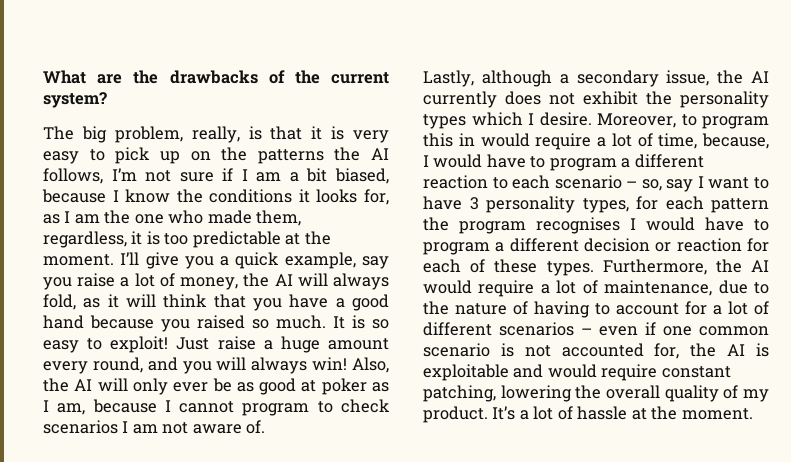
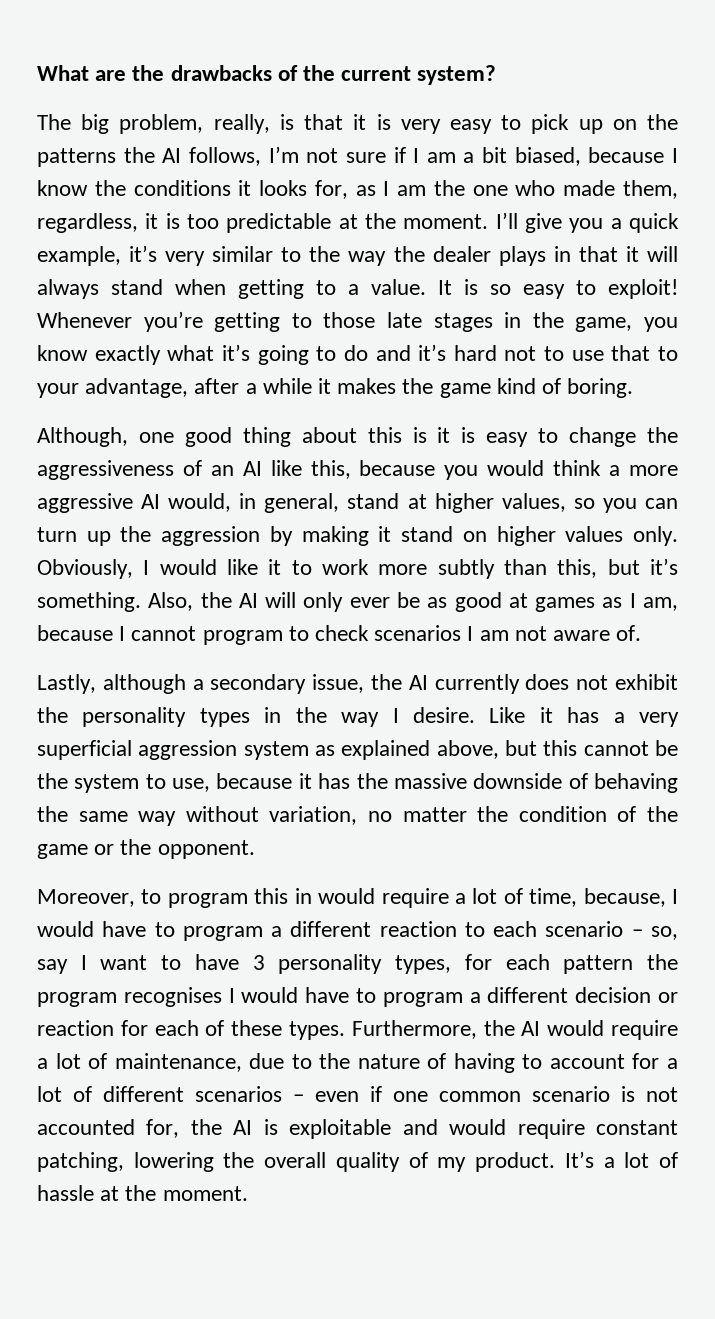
[361,256,389,269] [43,273,390,290] [43,294,389,311] [43,315,326,332] say you raise a lot of money, the AI will always fold, as it will think that you have a good hand because you raised so much. -> [129,245,679,266] [37,279,426,299] it’s very similar to the way the dealer plays in that it will always stand when getting to a value.
[176,336,389,353] [43,357,348,374] Just raise a huge amount every round, and you will always win! -> [37,311,679,332] [37,344,678,365] [37,378,634,398] [37,427,678,447] [37,460,678,480] [37,493,678,513] [37,526,679,546] [37,558,679,579] [37,592,141,612] Whenever you’re getting to those late stages in the game, you know exactly what it’s going to do and it’s hard not to use that to your advantage, after a while it makes the game kind of boring. // Although, one good thing about this is it is easy to change the aggressiveness of an AI like this, because you would think a more aggressive AI would, in general, stand at higher values, so you can turn up the aggression by making it stand on higher values only. Obviously, I would like it to work more subtly than this, but it’s something.
[321,378,367,395] poker -> [535,597,596,612] games
[471,112,592,126] which I desire. -> [264,707,679,727] [37,740,678,760] [37,773,678,793] [37,806,679,826] [37,839,255,859] in the way I desire. Like it has a very superficial aggression system as explained above, but this cannot be the system to use, because it has the massive downside of behaving the same way without variation, no matter the condition of the game or the opponent. //

